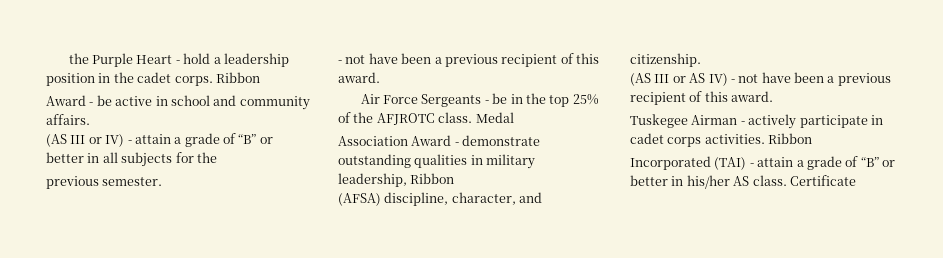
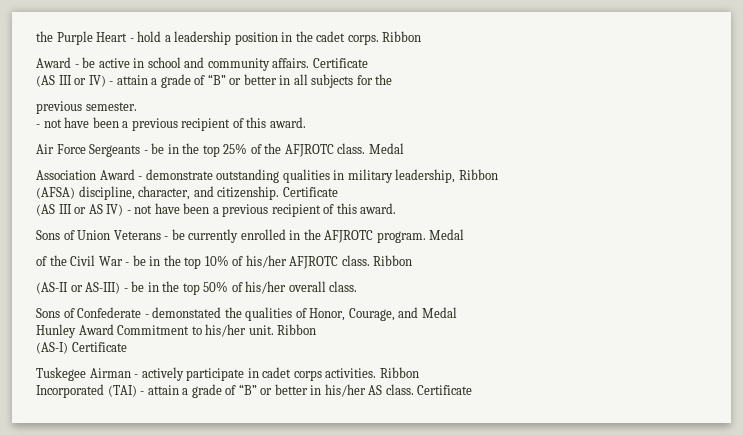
(90, 119) none -> [312,58,368,68] Certificate
(701, 60) none -> [282,187,338,197] Certificate
(774, 96) none -> [36,229,465,243] [36,255,413,269] [36,281,358,295] [36,307,457,321] [36,324,317,338] [36,342,127,354] // Sons of Union Veterans - be currently enrolled in the AFJROTC program. Medal // of the Civil War - be in the top 10% of his/her AFJROTC class. Ribbon // (AS-II or AS-III) - be in the top 50% of his/her overall class. // Sons of Confederate - demonstated the qualities of Honor, Courage, and Medal // Hunley Award Commitment to his/her unit. Ribbon // (AS-I) Certificate

